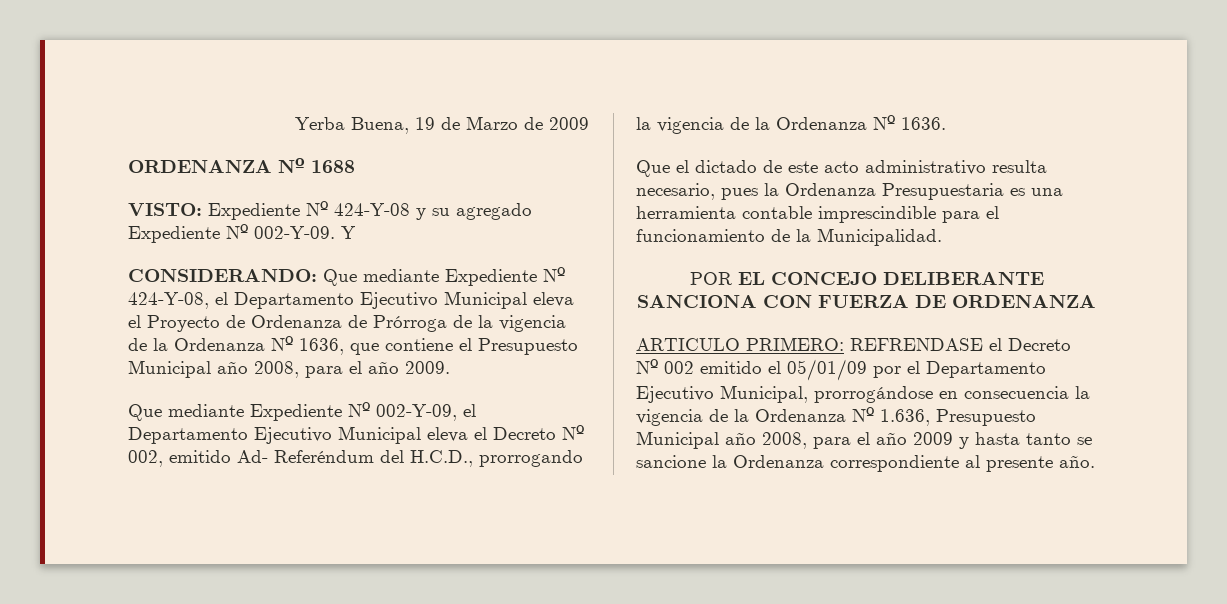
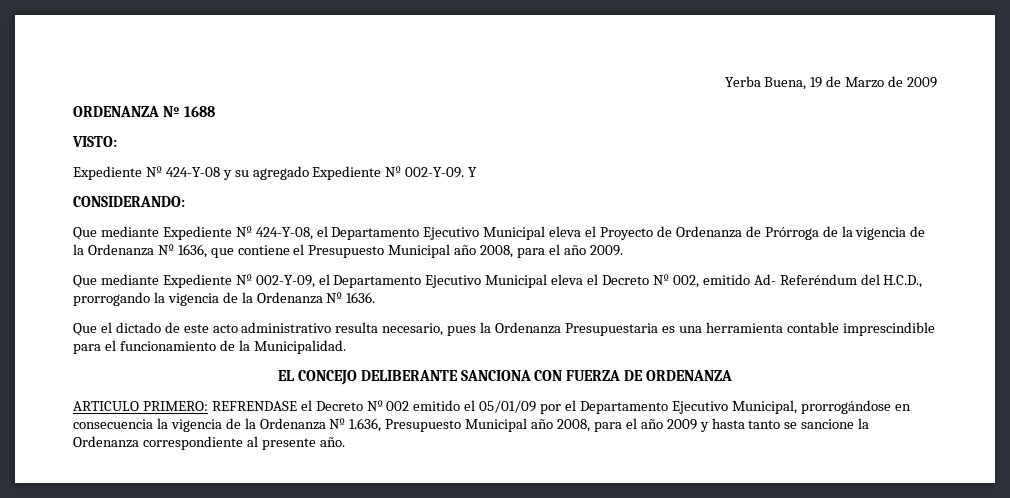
(202, 209) none -> (117, 141) //
(317, 275) none -> (185, 201) //
[689,272,732,285] POR -> (346, 347) none

